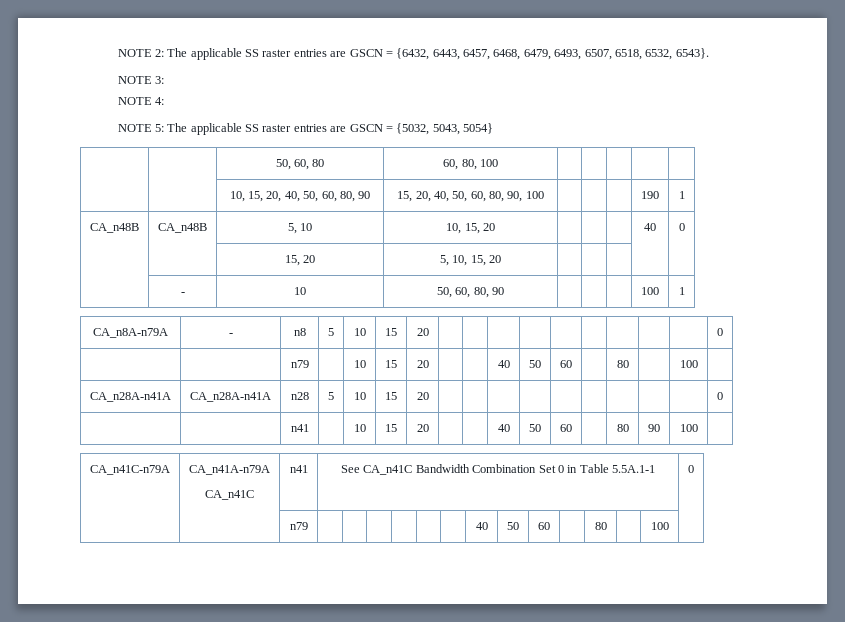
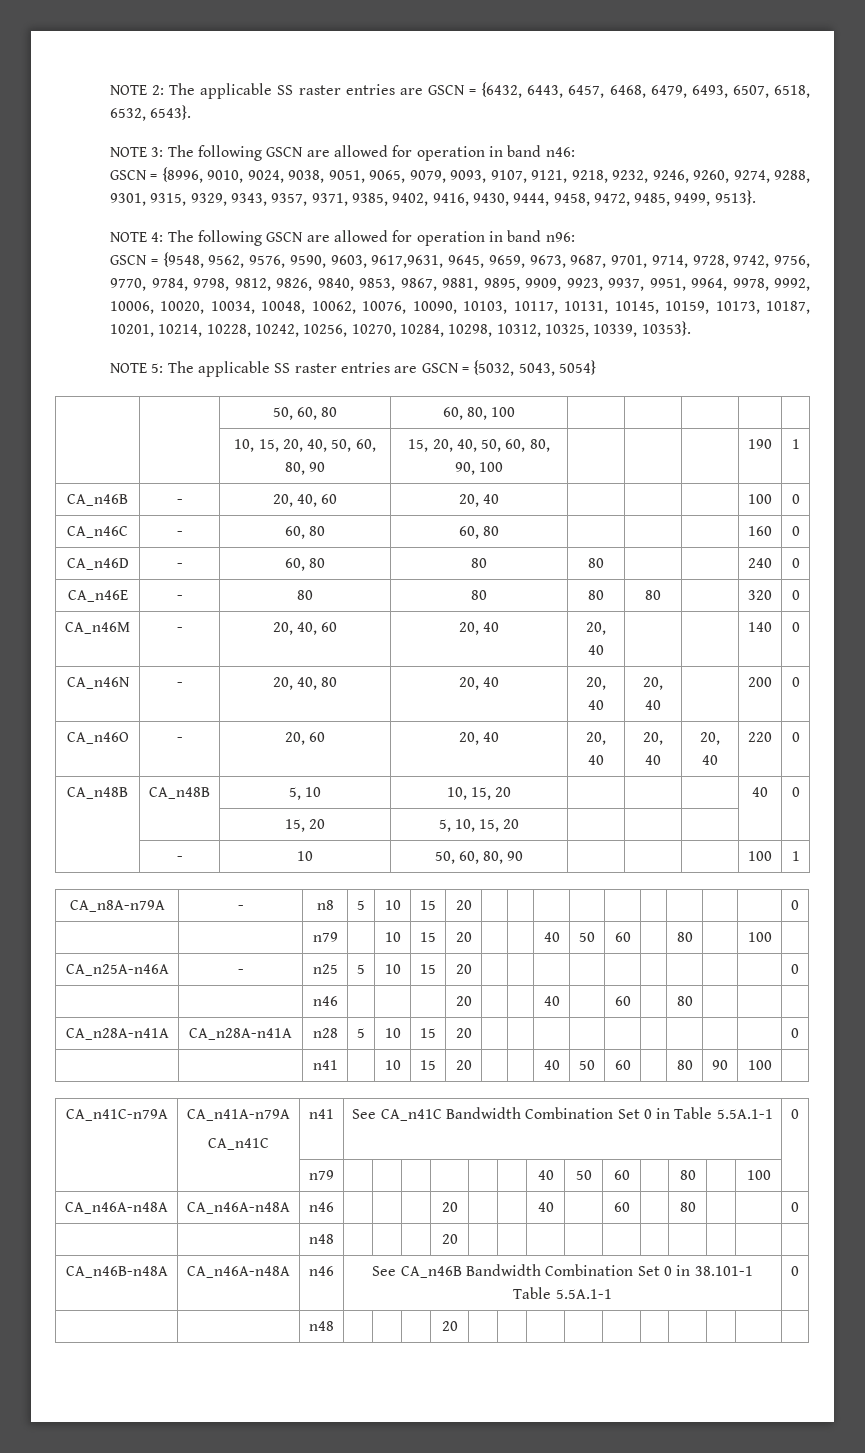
[117,97,164,105] // NOTE 4: -> [167,145,575,161] [109,167,810,183] [109,190,756,206] [109,230,575,246] [109,252,811,268] [109,278,811,291] [109,301,810,314] [109,321,691,337] The following GSCN are allowed for operation in band n46: // GSCN = {8996, 9010, 9024, 9038, 9051, 9065, 9079, 9093, 9107, 9121, 9218, 9232, 9246, 9260, 9274, 9288, 9301, 9315, 9329, 9343, 9357, 9371, 9385, 9402, 9416, 9430, 9444, 9458, 9472, 9485, 9499, 9513}. // NOTE 4: The following GSCN are allowed for operation in band n96: // GSCN = {9548, 9562, 9576, 9590, 9603, 9617,9631, 9645, 9659, 9673, 9687, 9701, 9714, 9728, 9742, 9756, 9770, 9784, 9798, 9812, 9826, 9840, 9853, 9867, 9881, 9895, 9909, 9923, 9937, 9951, 9964, 9978, 9992, 10006, 10020, 10034, 10048, 10062, 10076, 10090, 10103, 10117, 10131, 10145, 10159, 10173, 10187, 10201, 10214, 10228, 10242, 10256, 10270, 10284, 10298, 10312, 10325, 10339, 10353}.
(685, 195) none -> [67,494,128,506] [176,499,183,504] [272,494,338,507] [458,494,500,507] [748,494,772,504] [791,494,800,504] [67,526,128,538] [176,531,183,536] [284,526,326,539] [458,526,500,539] [748,526,772,536] [791,526,800,536] [66,558,129,570] [176,563,183,568] [284,558,326,571] [471,558,487,568] [588,558,604,568] [748,558,772,568] [791,558,800,568] [67,590,128,602] [176,595,183,600] [297,590,313,600] [471,590,487,600] [588,590,604,600] [645,590,661,600] [748,590,772,600] [791,590,800,600] [65,622,130,634] [176,627,183,632] [272,622,338,635] [458,622,500,635] [586,622,606,635] [588,645,604,655] [748,622,772,632] [791,622,800,632] [66,677,130,689] [176,682,183,687] [272,677,338,690] [458,677,500,690] [586,677,606,690] [588,700,604,710] [643,677,663,690] [645,700,661,710] [748,677,772,687] [791,677,800,687] [66,732,129,744] [176,737,183,742] [284,732,326,745] [458,732,500,745] [586,732,606,745] [588,755,604,765] [643,732,663,745] [645,755,661,765] [700,732,720,745] [702,755,718,765] [748,732,772,742] [791,732,800,742] // CA_n46B | - | 20, 40, 60 | 20, 40 | | | | 100 | 0 // CA_n46C | - | 60, 80 | 60, 80 | | | | 160 | 0 // CA_n46D | - | 60, 80 | 80 | 80 | | | 240 | 0 // CA_n46E | - | 80 | 80 | 80 | 80 | | 320 | 0 // CA_n46M | - | 20, 40, 60 | 20, 40 | 20, 40 | | | 140 | 0 // CA_n46N | - | 20, 40, 80 | 20, 40 | 20, 40 | 20, 40 | | 200 | 0 // CA_n46O | - | 20, 60 | 20, 40 | 20, 40 | 20, 40 | 20, 40 | 220 | 0
(698, 364) none -> [65,964,169,976] [237,969,244,974] [312,964,338,974] [357,964,365,974] [384,964,401,974] [420,964,436,974] [455,964,472,974] [791,964,799,974] [312,996,338,1006] [455,996,472,1006] [543,996,560,1006] [614,996,631,1006] [676,996,693,1006] // CA_n25A-n46A | - | n25 | 5 | 10 | 15 | 20 | | | | | | | | | | 0 // | | n46 | | | | 20 | | | 40 | | 60 | | 80 | | |
(669, 526) none -> [65,1202,168,1214] [187,1202,290,1214] [309,1202,334,1212] [441,1202,458,1212] [537,1202,554,1212] [613,1202,630,1212] [679,1202,696,1212] [791,1202,799,1212] [309,1234,334,1244] [441,1234,458,1244] [65,1266,168,1278] [187,1266,290,1278] [309,1266,334,1276] [372,1264,753,1278] [513,1287,612,1299] [791,1266,799,1276] [309,1321,334,1331] [441,1321,458,1331] // CA_n46A-n48A | CA_n46A-n48A | n46 | | | | 20 | | | 40 | | 60 | | 80 | | | 0 // | | n48 | | | | 20 | | | | | | | | | | // CA_n46B-n48A | CA_n46A-n48A | n46 | See CA_n46B Bandwidth Combination Set 0 in 38.101-1 Table 5.5A.1-1 | 0 // | | n48 | | | | 20 | | | | | | | | | |

